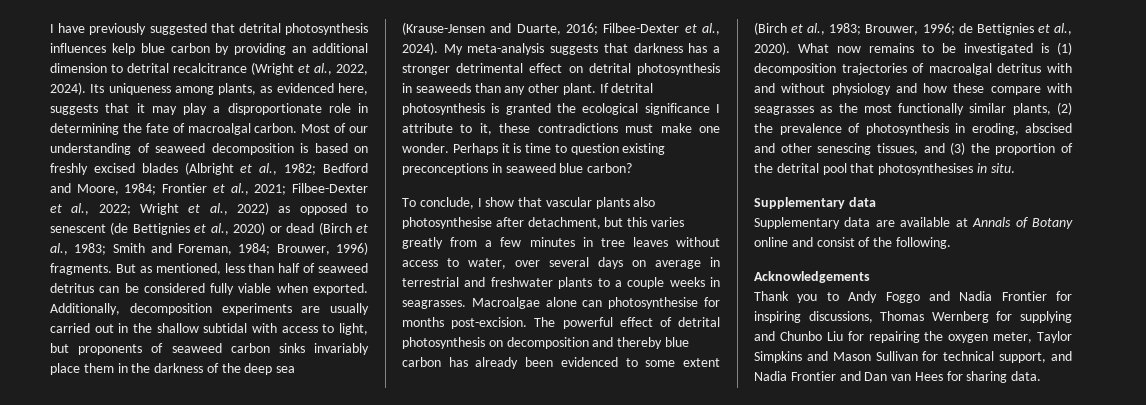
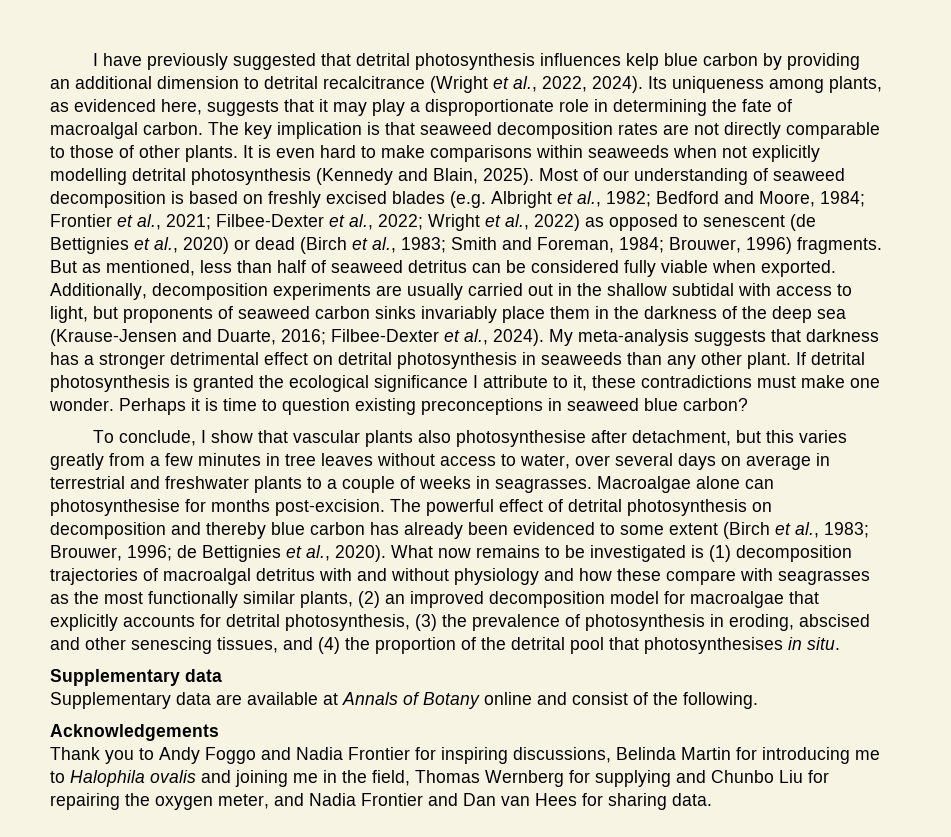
(298, 128) none -> [208,122,880,139] [50,145,820,162] [50,168,534,185] The key implication is that seaweed decomposition rates are not directly comparable to those of other plants. It is even hard to make comparisons within seaweeds when not explicitly modelling detrital photosynthesis (Kennedy and Blain, 2025).
[184,162,234,175] (Albright -> [450,191,552,208] (e.g. Albright
(665, 283) none -> [400,476,415,489] of
(1072, 108) none -> [385,591,819,608] [50,614,437,631] an improved decomposition model for macroalgae that explicitly accounts for detrital photosynthesis, (3)
[950,142,966,155] (3) -> [318,637,340,654] (4)
(873, 317) none -> [616,747,880,764] [50,770,410,787] Belinda Martin for introducing me to Halophila ovalis and joining me in the field,
[1037,331,1072,343] [754,351,1047,363] Taylor Simpkins and Mason Sullivan for technical support, -> (269, 801) none

